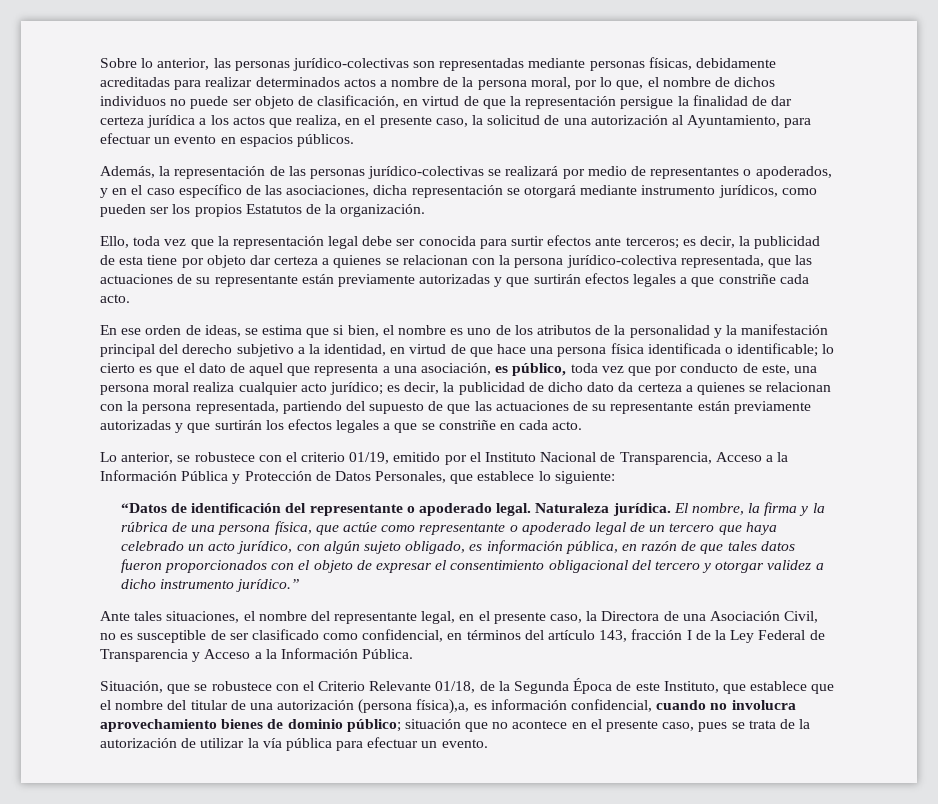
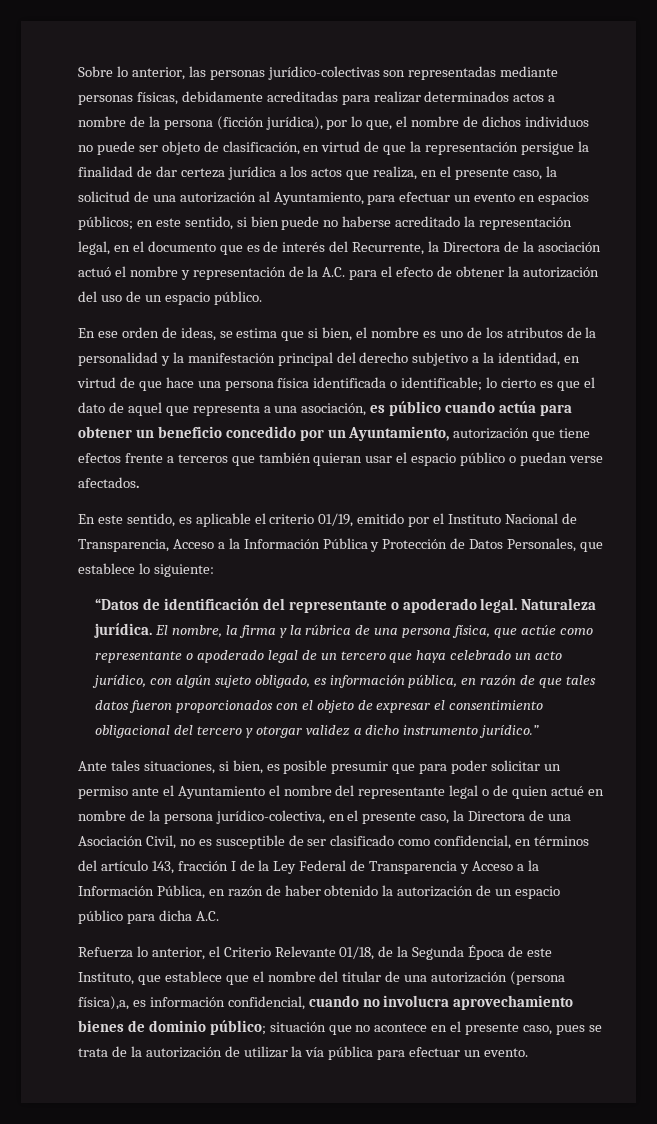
[530,77,571,89] moral, -> [216,116,323,130] (ficción jurídica),
[296,134,354,147] [100,166,832,179] [100,184,817,198] [100,204,426,217] [100,235,821,249] [100,255,813,268] [100,273,809,287] [100,294,130,303] públicos. // Además, la representación de las personas jurídico-colectivas se realizará por medio de representantes o apoderados, y en el caso específico de las asociaciones, dicha representación se otorgará mediante instrumento jurídicos, como pueden ser los propios Estatutos de la organización. // Ello, toda vez que la representación legal debe ser conocida para surtir efectos ante terceros; es decir, la publicidad de esta tiene por objeto dar certeza a quienes se relacionan con la persona jurídico-colectiva representada, que las actuaciones de su representante están previamente autorizadas y que surtirán efectos legales a que constriñe cada acto. -> [78,216,573,230] [78,241,601,255] [78,266,599,280] [78,291,262,305] públicos; en este sentido, si bien puede no haberse acreditado la representación legal, en el documento que es de interés del Recurrente, la Directora de la asociación actuó el nombre y representación de la A.C. para el efecto de obtener la autorización del uso de un espacio público.
[512,363,817,376] [100,382,832,395] [100,401,811,414] [100,419,583,433] [100,452,282,464] público, toda vez que por conducto de este, una persona moral realiza cualquier acto jurídico; es decir, la publicidad de dicho dato da certeza a quienes se relacionan con la persona representada, partiendo del supuesto de que las actuaciones de su representante están previamente autorizadas y que surtirán los efectos legales a que se constriñe en cada acto. // Lo anterior, se robustece con -> [389,401,572,416] [78,426,591,441] [78,452,603,466] [78,477,139,488] [78,513,251,527] público cuando actúa para obtener un beneficio concedido por un Ayuntamiento, autorización que tiene efectos frente a terceros que también quieran usar el espacio público o puedan verse afectados. // En este sentido, es aplicable
[243,611,456,624] el nombre del representante legal, -> [218,760,561,774] [78,785,604,799] [78,810,325,824] si bien, es posible presumir que para poder solicitar un permiso ante el Ayuntamiento el nombre del representante legal o de quien actué en nombre de la persona jurídico-colectiva,
[362,649,414,659] [100,681,299,694] Pública. // Situación, que se robustece con -> [156,885,561,899] [78,910,219,924] [78,946,205,960] Pública, en razón de haber obtenido la autorización de un espacio público para dicha A.C. // Refuerza lo anterior,

